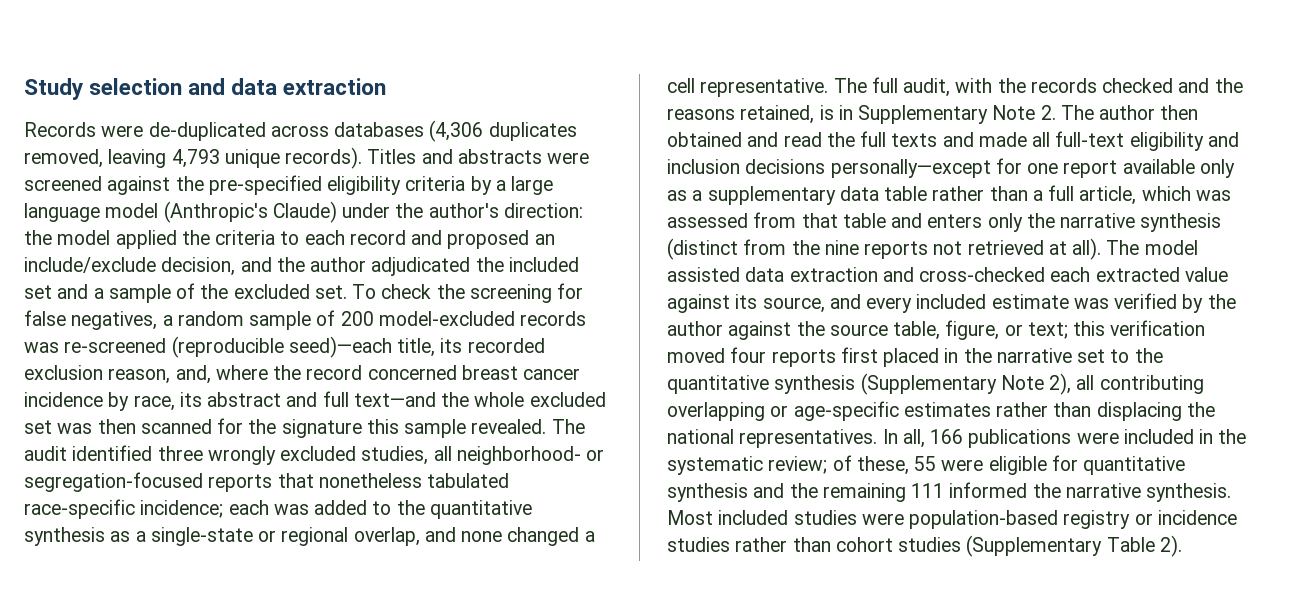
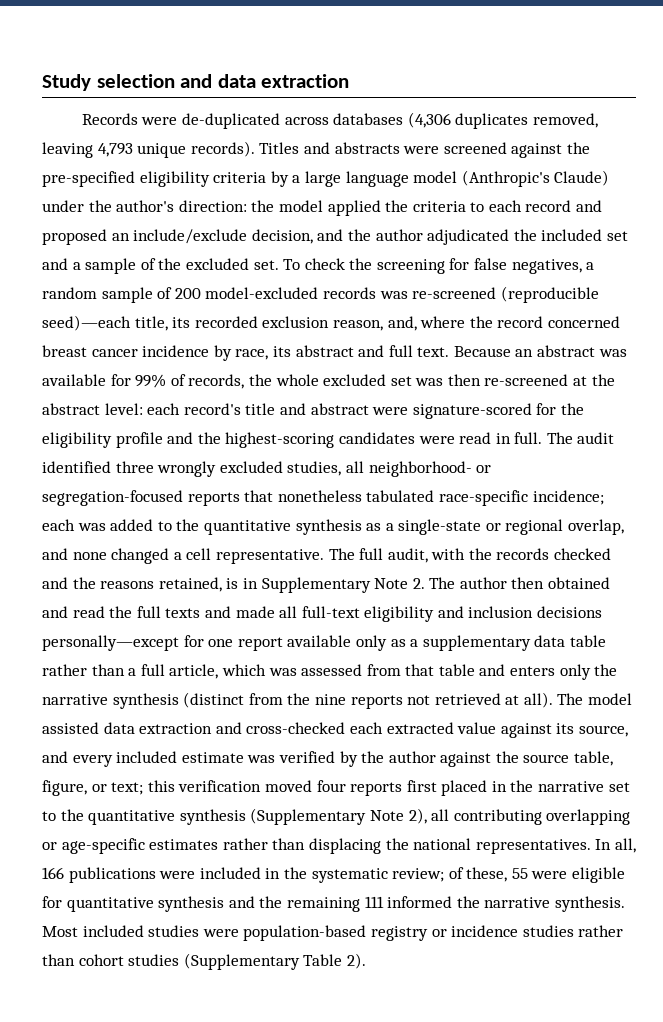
[353,392,436,407] text—and -> [417,345,627,357] [42,374,245,389] text. Because an abstract was available for 99% of records,
[140,418,547,438] scanned for the signature this sample revealed. -> [484,374,615,386] [42,403,584,419] [42,432,543,448] re-screened at the abstract level: each record's title and abstract were signature-scored for the eligibility profile and the highest-scoring candidates were read in full.

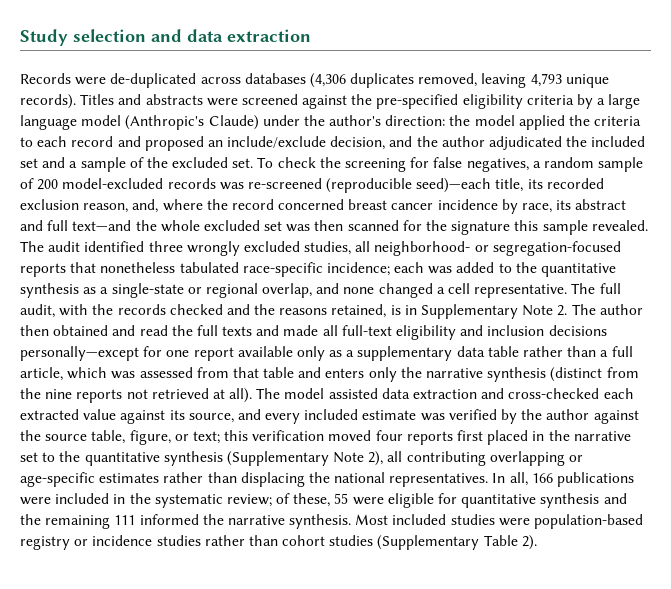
[417,345,627,357] [42,374,245,389] text. Because an abstract was available for 99% of records, -> [72,220,132,231] text—and
[484,374,615,386] [42,403,584,419] [42,432,543,448] re-screened at the abstract level: each record's title and abstract were signature-scored for the eligibility profile and the highest-scoring candidates were read in full. -> [347,220,648,235] scanned for the signature this sample revealed.

